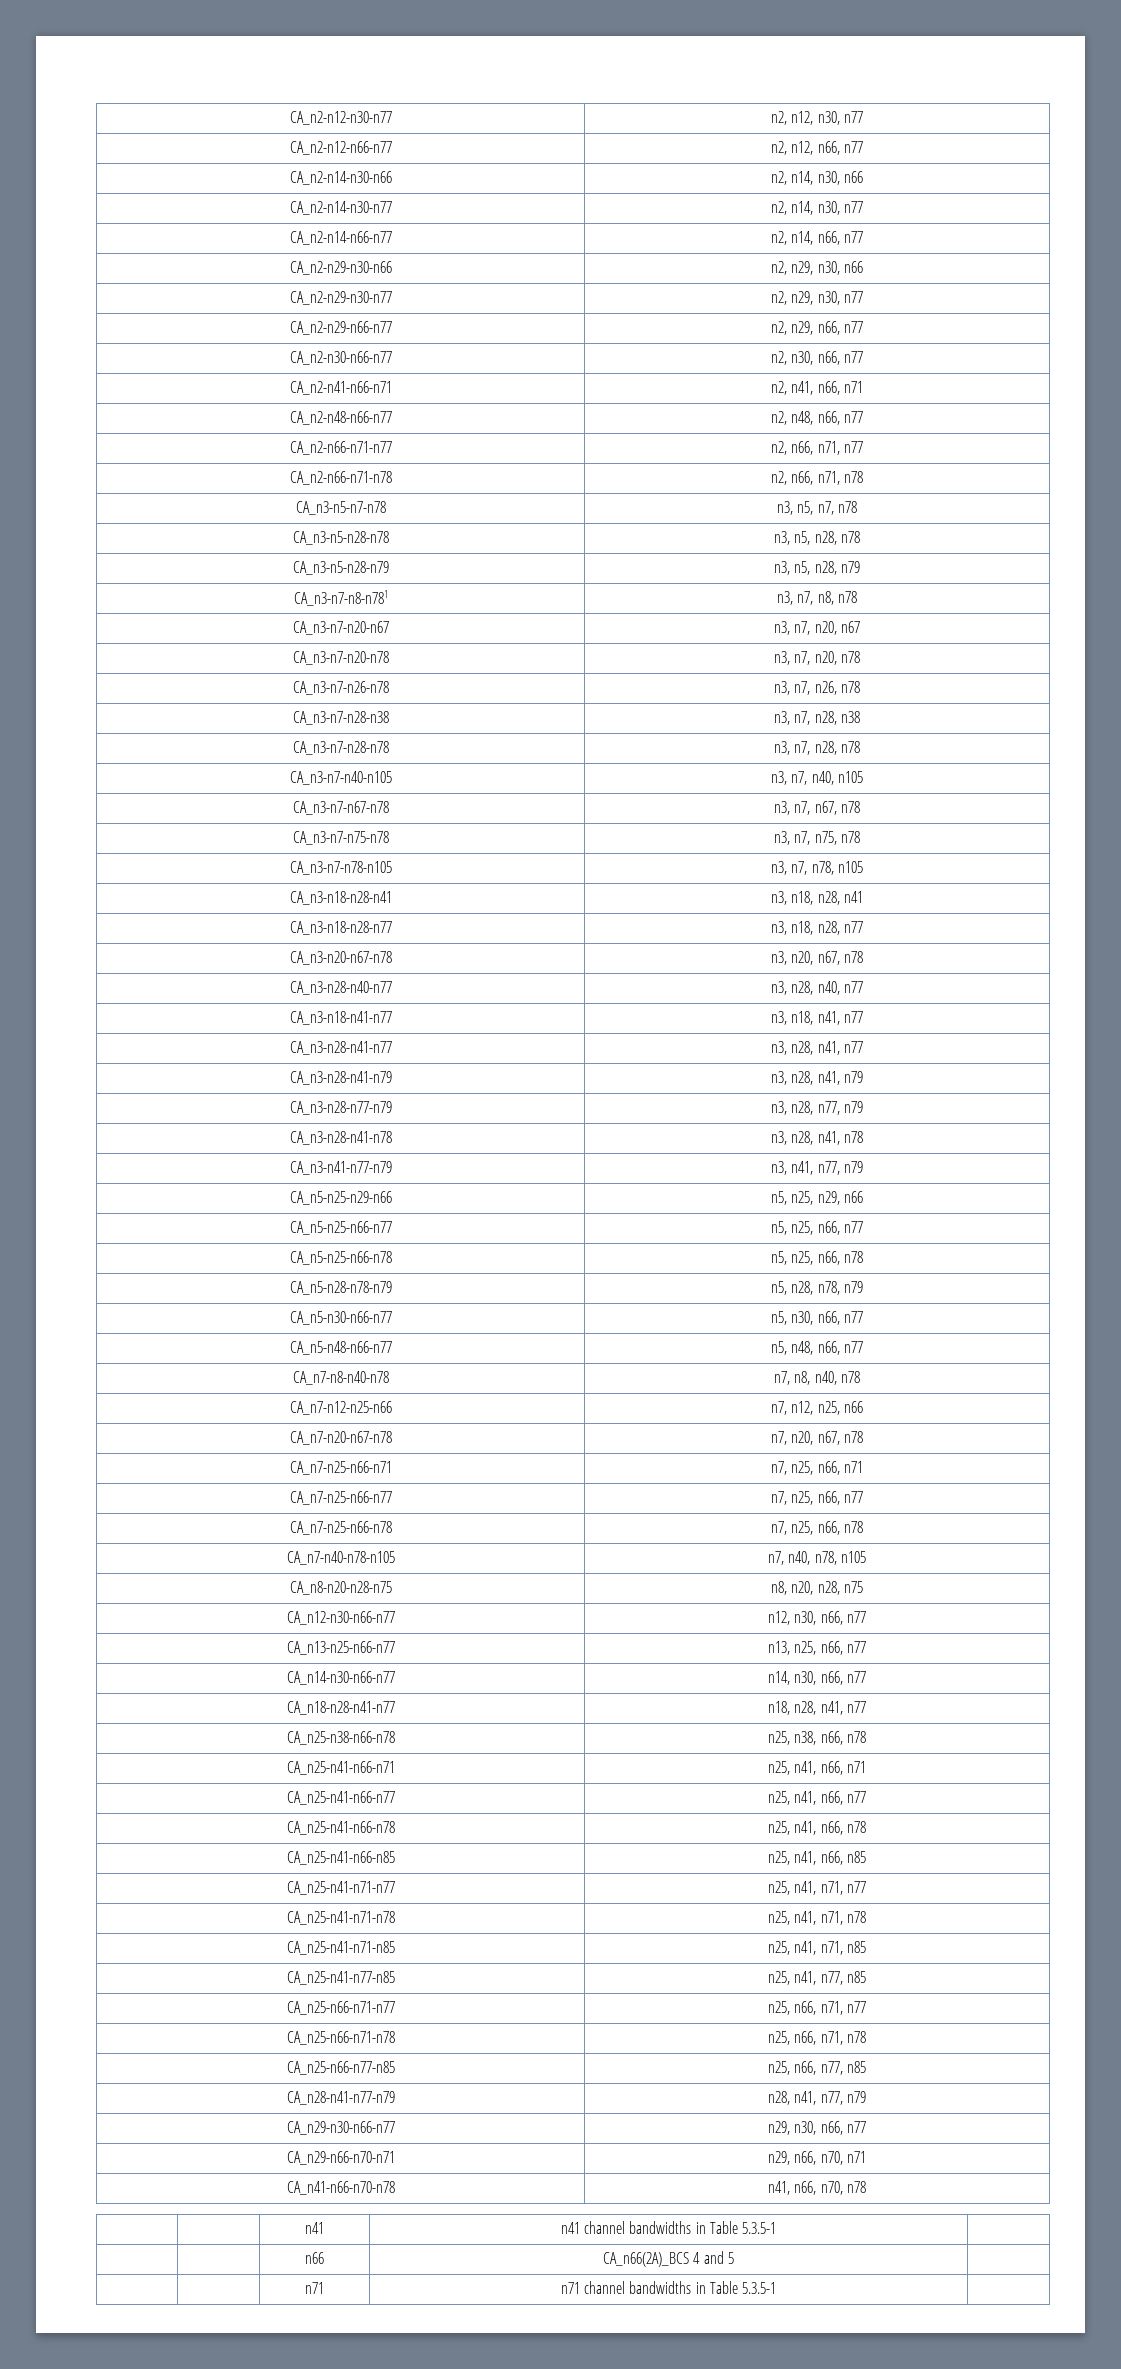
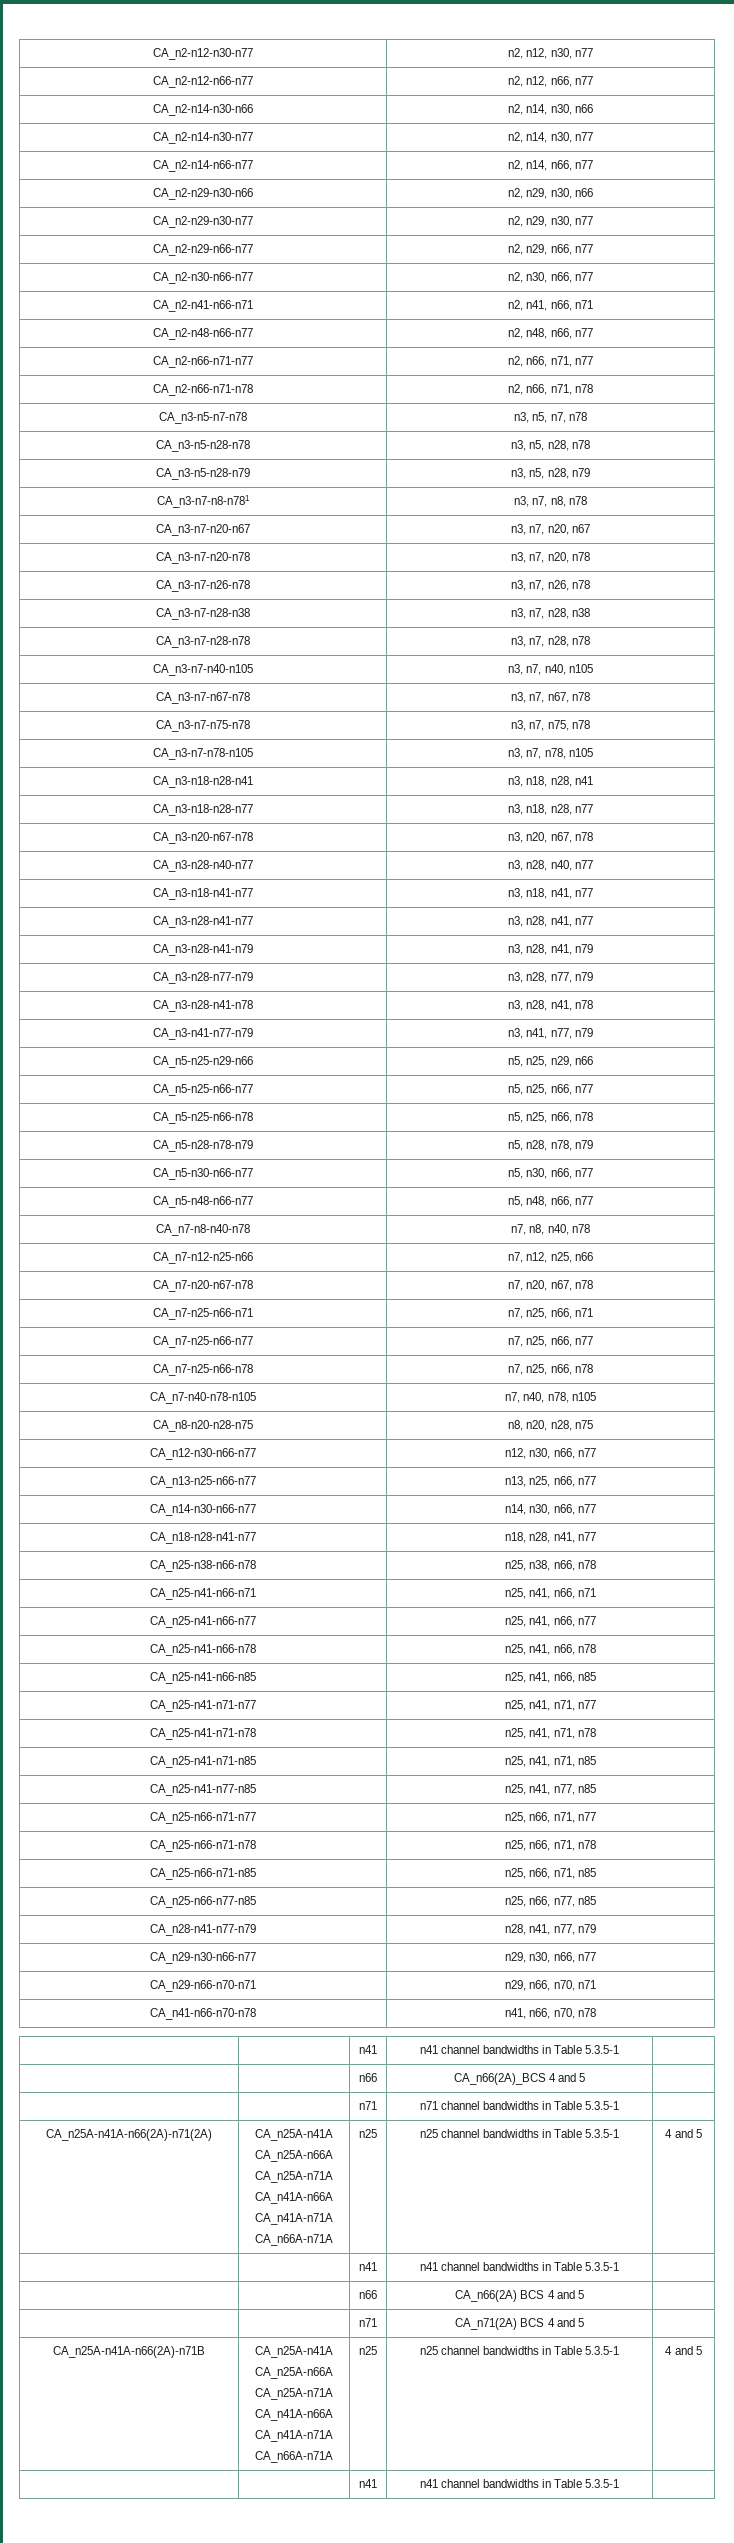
(866, 2037) none -> [150,1868,256,1880] [505,1868,596,1879] // CA_n25-n66-n71-n85 | n25, n66, n71, n85
(776, 2288) none -> [46,2129,212,2141] [255,2129,333,2141] [255,2150,333,2162] [255,2171,333,2183] [255,2192,333,2204] [255,2213,333,2225] [255,2234,333,2246] [359,2129,377,2138] [419,2129,620,2138] [665,2129,702,2138] [359,2262,377,2271] [419,2262,620,2271] [359,2290,377,2299] [455,2290,584,2302] [359,2318,377,2327] [455,2318,584,2330] [53,2346,205,2358] [255,2346,333,2358] [255,2367,333,2379] [255,2388,333,2400] [255,2409,333,2421] [255,2430,333,2442] [255,2451,333,2463] [359,2346,377,2355] [419,2346,620,2355] [665,2346,702,2355] [359,2479,377,2488] [419,2479,620,2488] // CA_n25A-n41A-n66(2A)-n71(2A) | CA_n25A-n41A // CA_n25A-n66A // CA_n25A-n71A // CA_n41A-n66A // CA_n41A-n71A // CA_n66A-n71A | n25 | n25 channel bandwidths in Table 5.3.5-1 | 4 and 5 // | | n41 | n41 channel bandwidths in Table 5.3.5-1 | // | | n66 | CA_n66(2A) BCS 4 and 5 | // | | n71 | CA_n71(2A) BCS 4 and 5 | // CA_n25A-n41A-n66(2A)-n71B | CA_n25A-n41A // CA_n25A-n66A // CA_n25A-n71A // CA_n41A-n66A // CA_n41A-n71A // CA_n66A-n71A | n25 | n25 channel bandwidths in Table 5.3.5-1 | 4 and 5 // | | n41 | n41 channel bandwidths in Table 5.3.5-1 |

